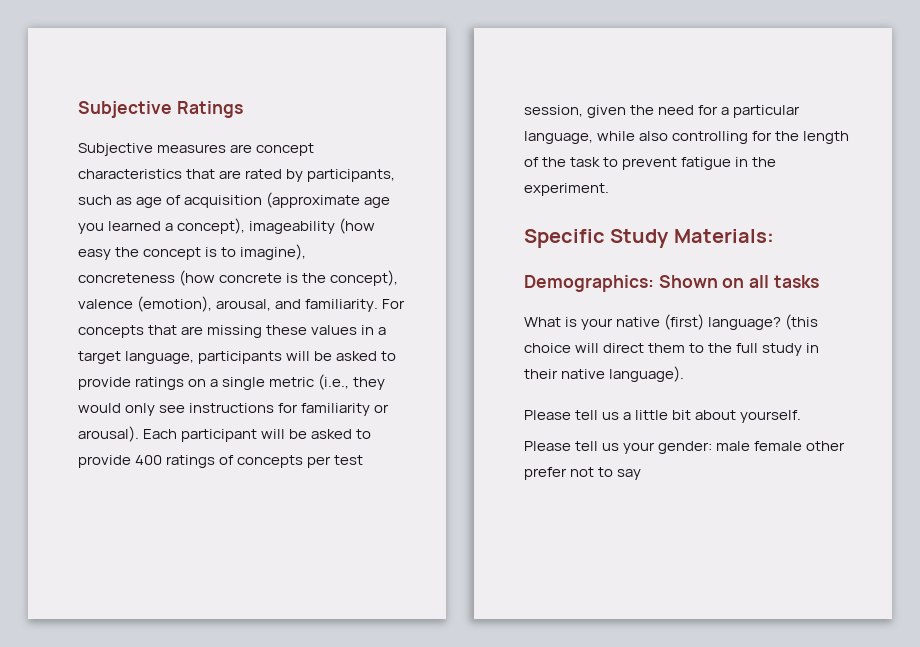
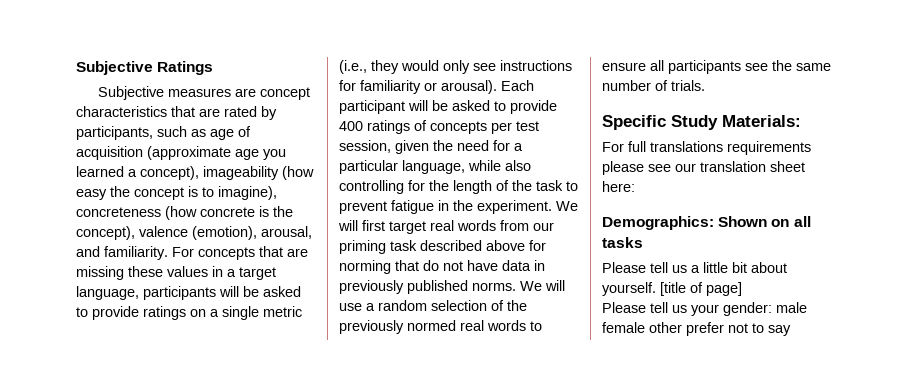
[524,229,774,248] // Specific Study Materials: -> [556,201,578,211] [338,220,554,234] [339,240,546,254] [339,260,545,274] [339,280,565,294] [339,300,527,311] [339,320,542,334] [602,60,831,74] [602,80,705,91] [602,115,801,130] [602,141,811,155] [602,161,805,175] [602,181,635,192] We will first target real words from our priming task described above for norming that do not have data in previously published norms. We will use a random selection of the previously normed real words to ensure all participants see the same number of trials. // Specific Study Materials: // For full translations requirements please see our translation sheet here:
[524,314,819,330] [524,343,820,356] [524,366,685,382] // What is your native (first) language? (this choice will direct them to the full study in their native language). -> (643, 242) none
(802, 416) none -> [660,282,742,296] [title of page]

